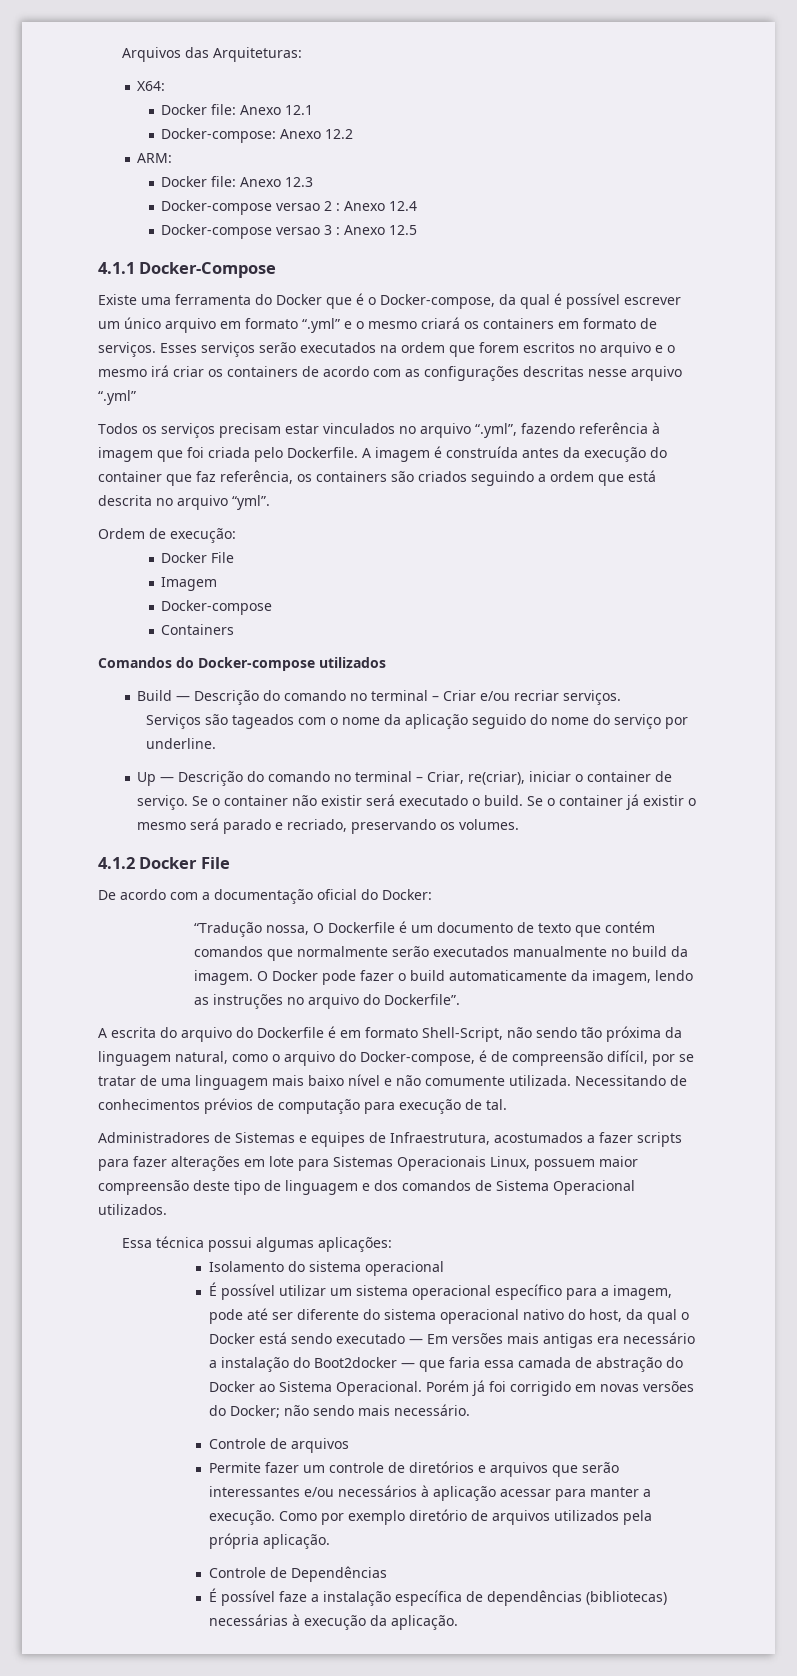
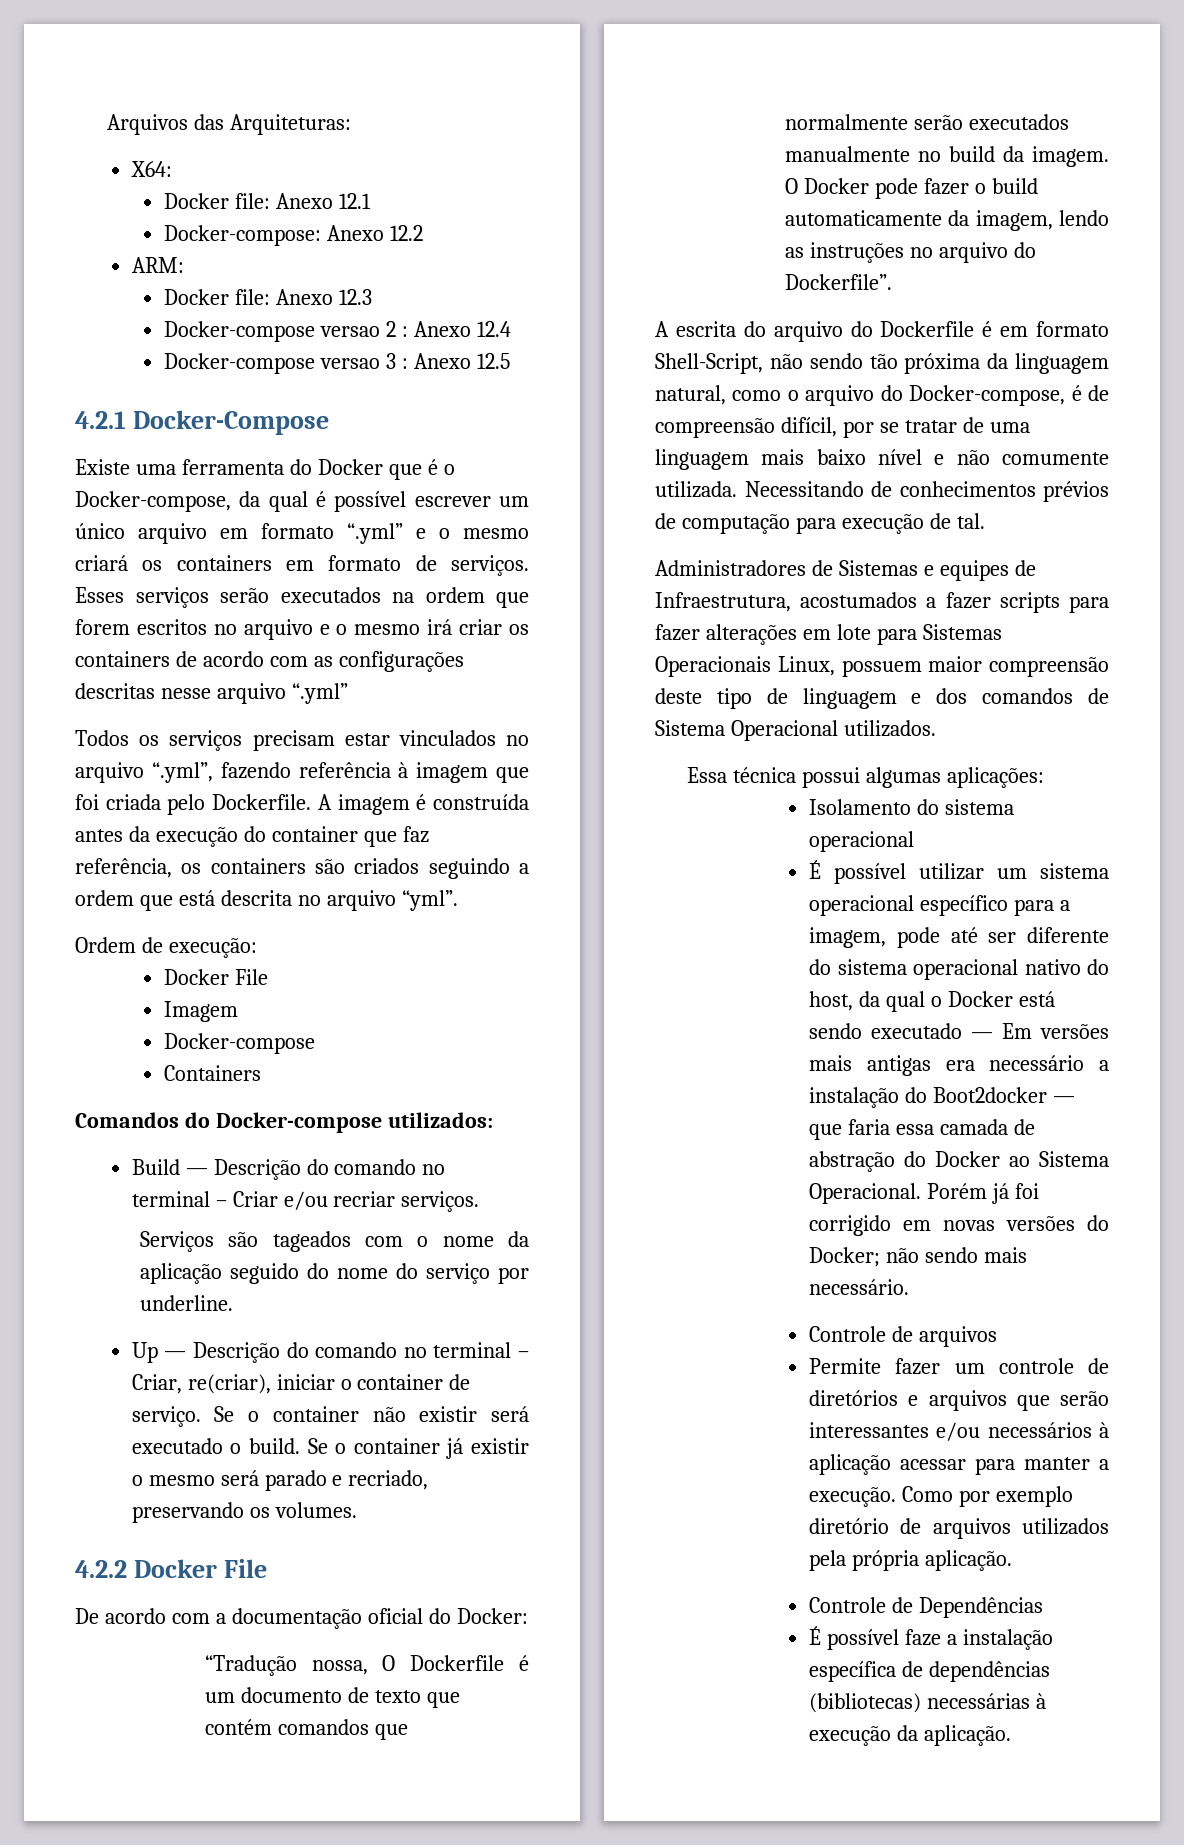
[98,262,135,274] 4.1.1 -> [75,411,126,429] 4.2.1
[319,657,386,668] utilizados -> [387,1112,493,1128] utilizados:
[98,857,135,869] 4.1.2 -> [75,1560,127,1578] 4.2.2

